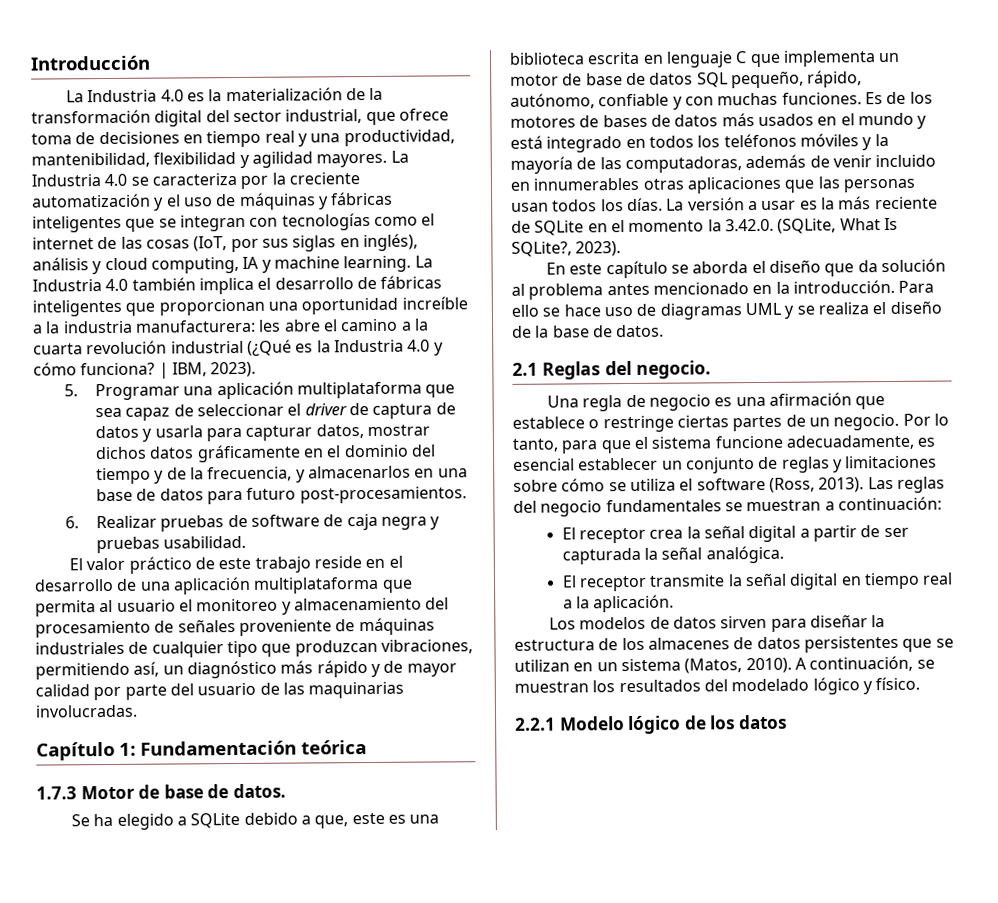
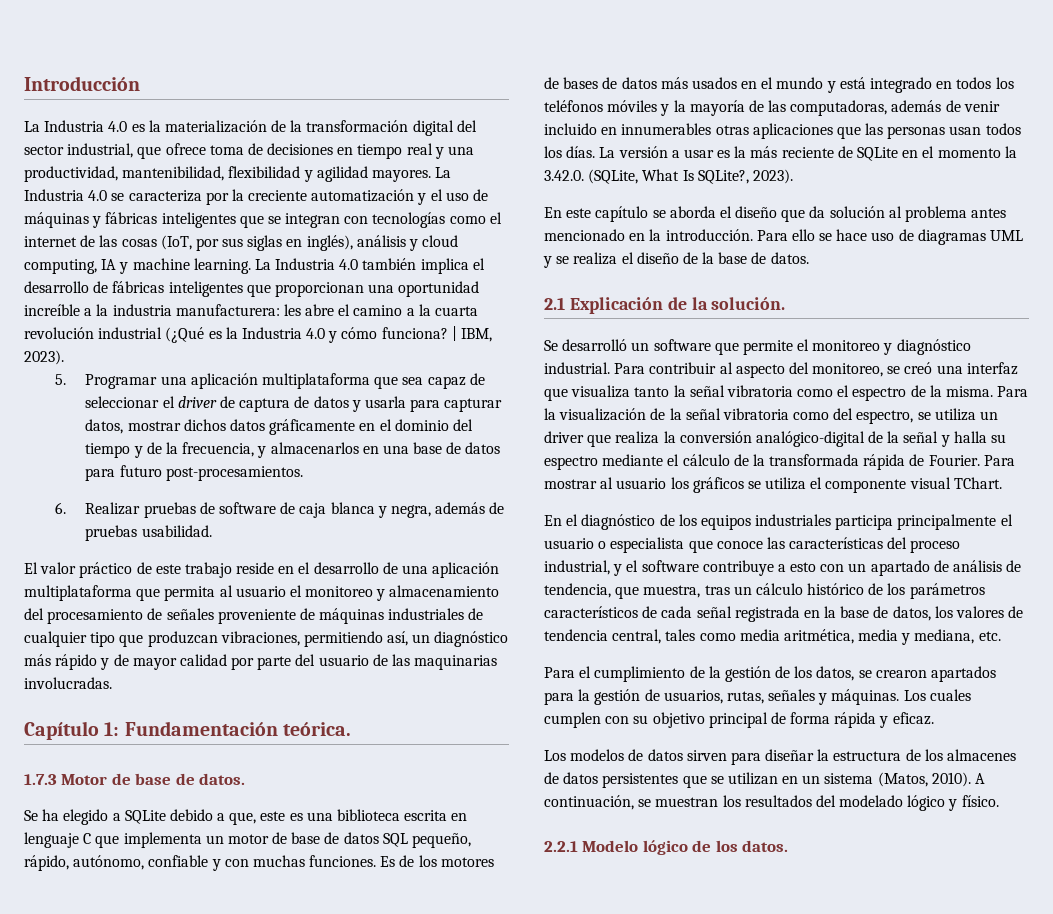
[381,516,441,530] negra y -> [330,502,505,518] blanca y negra, además de
[301,740,367,755] teórica -> [282,722,351,736] teórica.
[542,360,711,380] [547,392,886,412] [512,413,949,433] [512,434,936,454] [513,455,938,474] [513,476,945,493] [513,496,942,517] [561,525,909,544] [561,545,784,565] [561,572,954,592] [562,594,675,613] Reglas del negocio. // Una regla de negocio es una afirmación que establece o restringe ciertas partes de un negocio. Por lo tanto, para que el sistema funcione adecuadamente, es esencial establecer un conjunto de reglas y limitaciones sobre cómo se utiliza el software (Ross, 2013). Las reglas del negocio fundamentales se muestran a continuación: // El receptor crea la señal digital a partir de ser capturada la señal analógica. // El receptor transmite la señal digital en tiempo real a la aplicación. -> [569,297,786,314] [544,339,971,355] [544,362,1018,378] [544,385,1029,401] [544,408,999,424] [544,431,1007,447] [544,454,1015,470] [544,477,1002,493] [544,514,1013,530] [544,537,961,553] [544,560,1022,576] [544,583,985,599] [544,606,1024,622] [544,629,1001,645] [544,666,997,682] [544,689,971,705] [544,712,934,728] Explicación de la solución. // Se desarrolló un software que permite el monitoreo y diagnóstico industrial. Para contribuir al aspecto del monitoreo, se creó una interfaz que visualiza tanto la señal vibratoria como el espectro de la misma. Para la visualización de la señal vibratoria como del espectro, se utiliza un driver que realiza la conversión analógico-digital de la señal y halla su espectro mediante el cálculo de la transformada rápida de Fourier. Para mostrar al usuario los gráficos se utiliza el componente visual TChart. // En el diagnóstico de los equipos industriales participa principalmente el usuario o especialista que conoce las características del proceso industrial, y el software contribuye a esto con un apartado de análisis de tendencia, que muestra, tras un cálculo histórico de los parámetros característicos de cada señal registrada en la base de datos, los valores de tendencia central, tales como media aritmética, media y mediana, etc. // Para el cumplimiento de la gestión de los datos, se crearon apartados para la gestión de usuarios, rutas, señales y máquinas. Los cuales cumplen con su objetivo principal de forma rápida y eficaz.
[738,714,787,730] datos -> [742,840,789,852] datos.

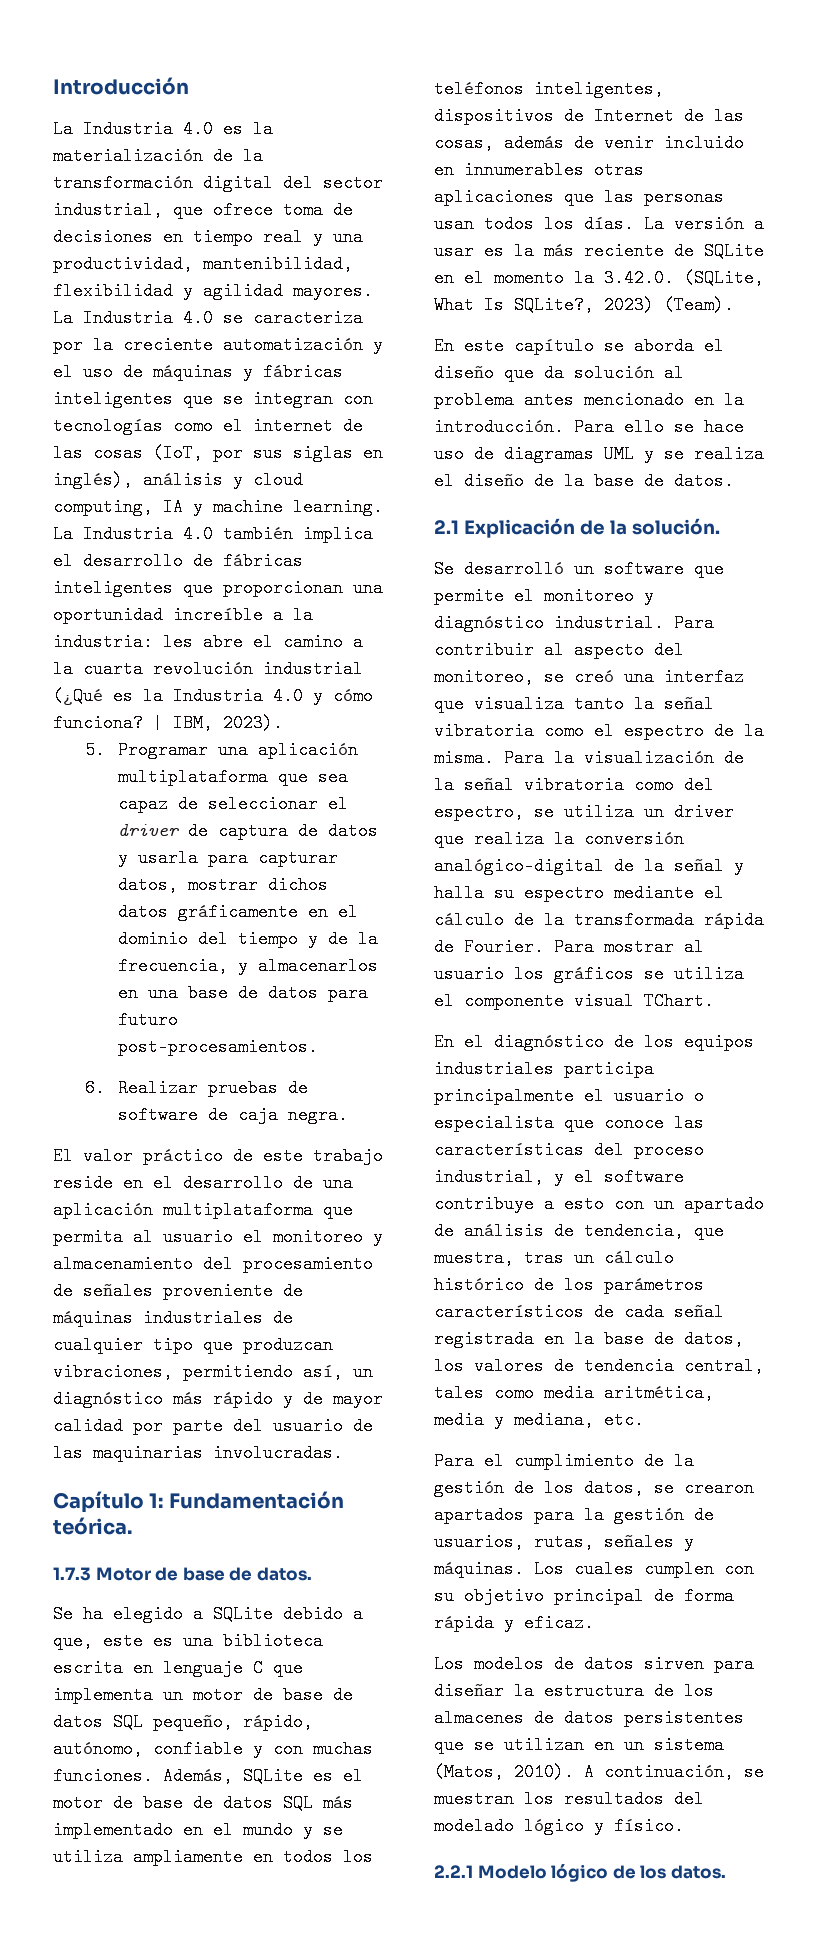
[112,304,280,316] industria manufacturera: -> [53,633,153,651] industria:
[330,502,505,518] [85,525,212,541] blanca y negra, además de pruebas usabilidad. -> [287,1106,348,1124] negra.
[380,855,494,867] [544,77,737,89] Es de los motores de bases de datos más usados -> [163,1767,363,1785] [53,1794,353,1812] [53,1821,173,1839] Además, SQLite es el motor de base de datos SQL más implementado
[839,77,933,93] está integrado -> [323,1821,343,1839] [53,1848,243,1866] se utiliza ampliamente
[607,100,888,116] móviles y la mayoría de las computadoras, -> [534,80,664,98] [434,107,744,125] [434,134,494,152] inteligentes, dispositivos de Internet de las cosas,
[752,169,793,184] 2023). -> [604,296,734,314] 2023) (Team).

